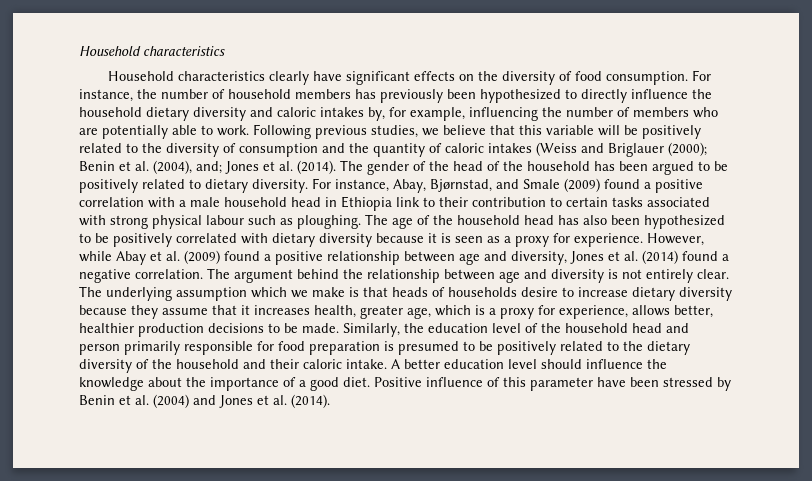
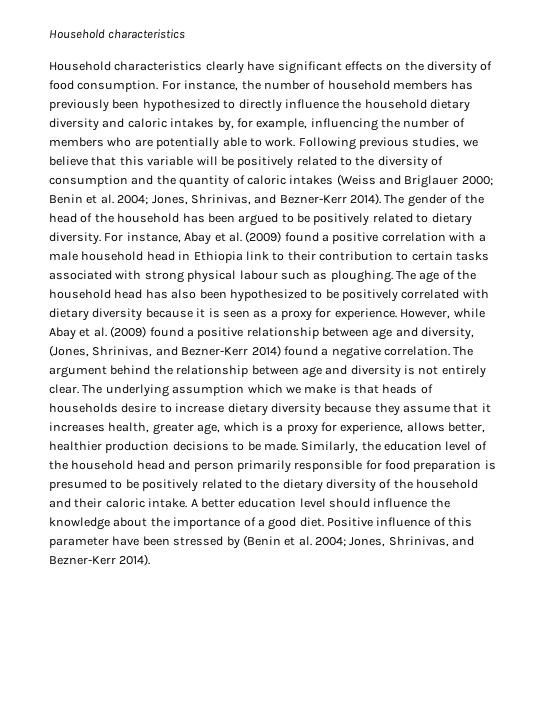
[668,142,707,156] [79,160,336,174] (2000); Benin et al. (2004), and; Jones et al. (2014). -> [461,176,493,186] [49,193,381,205] 2000; Benin et al. 2004; Jones, Shrinivas, and Bezner-Kerr 2014).
[393,179,560,193] Abay, Bjørnstad, and Smale -> [184,232,242,245] Abay et al.
[570,250,678,264] Jones et al. (2014) -> [49,345,281,357] (Jones, Shrinivas, and Bezner-Kerr 2014)
[79,394,330,408] Benin et al. (2004) and Jones et al. (2014). -> [242,535,475,547] [49,554,151,566] (Benin et al. 2004; Jones, Shrinivas, and Bezner-Kerr 2014).

